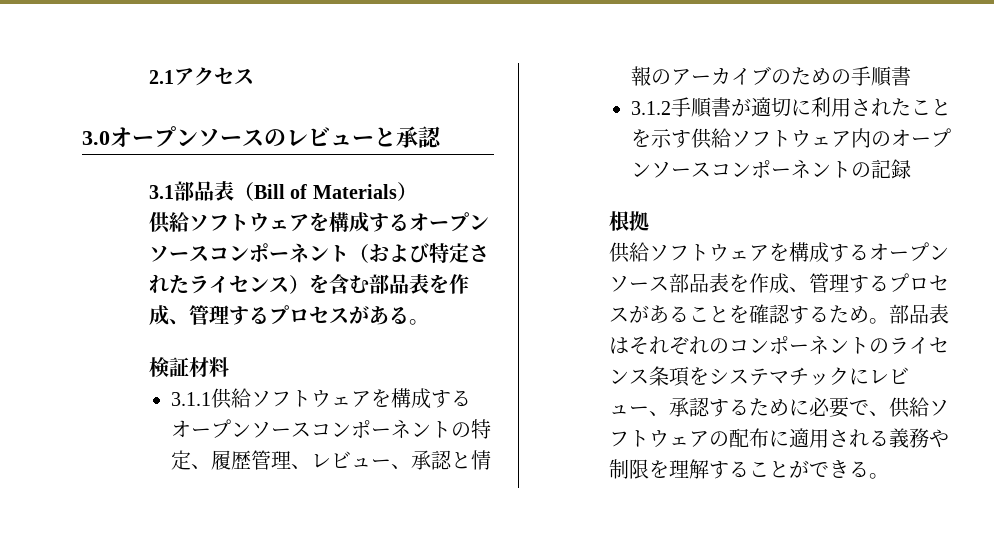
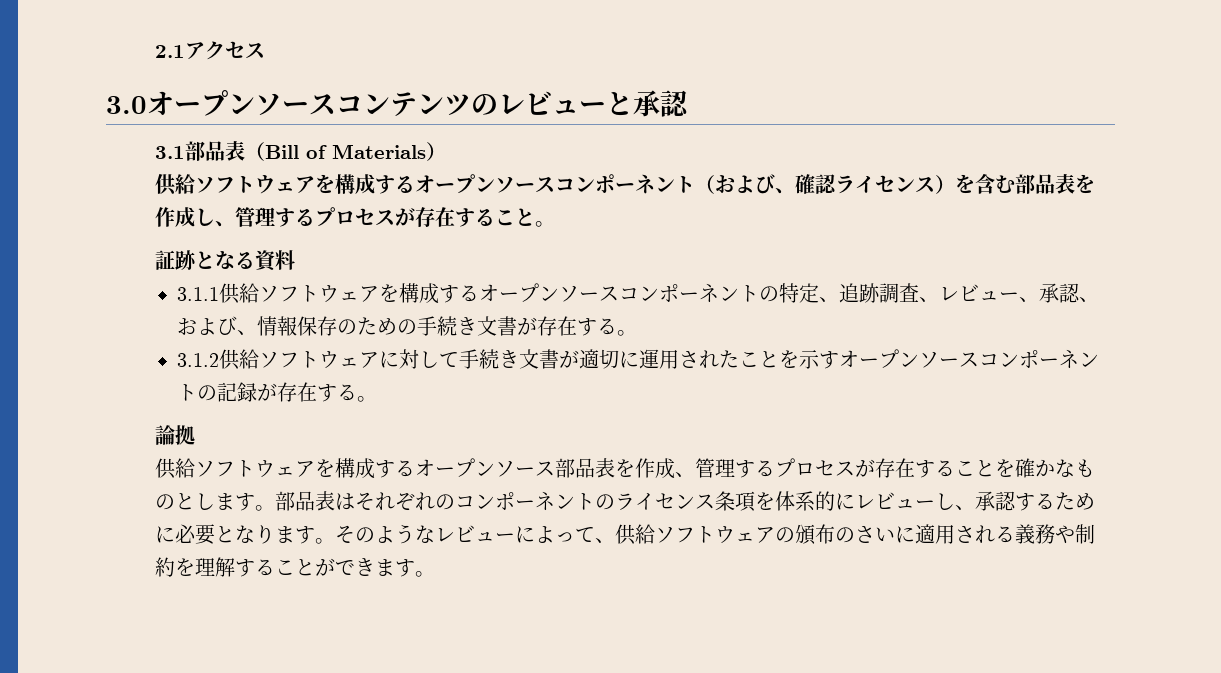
(264, 137) none -> [336,92,471,116] コンテンツ
[429,243,490,263] [149,274,190,294] 特定された -> [775,174,838,194] 、確認
[169,305,430,325] [149,357,210,378] 、管理するプロセスがある。 // 検証材 -> [195,207,556,227] [155,250,278,272] し、管理するプロセスが存在すること。 // 証跡となる資
[211,450,292,470] 履歴管理 -> [839,283,920,303] 追跡調査
[451,450,492,470] [631,66,772,86] と情報のアーカイブ -> [1079,297,1100,302] [177,316,338,336] 、および、情報保存
[871,66,912,87] [631,97,713,118] 順書 // 3.1.2手順 -> [437,316,638,336] [177,349,540,370] 続き文書が存在する。 // 3.1.2供給ソフトウェアに対して手続き文
[811,97,832,117] 利 -> [639,349,660,369] 運
[691,128,892,149] 供給ソフトウェア内の -> (840, 360) none
[609,211,630,231] // 根 -> [257,382,378,402] [155,425,176,445] が存在する。 // 論
[649,305,670,323] あ -> [875,458,936,478] 存在す
[769,304,870,324] 認するため -> [1035,459,1096,477] [155,493,256,511] かなものとします
[709,367,850,386] システマチック -> [775,491,836,511] 体系的
(650, 410) none -> [935,493,956,510] し
[849,400,870,415] で -> [215,524,596,544] となります。そのようなレビューによって
[729,428,770,448] 配布 -> [795,524,896,545] 頒布のさい
[629,459,650,479] 限 -> [155,557,176,577] 約
[849,461,870,478] る -> [375,559,416,577] ます

